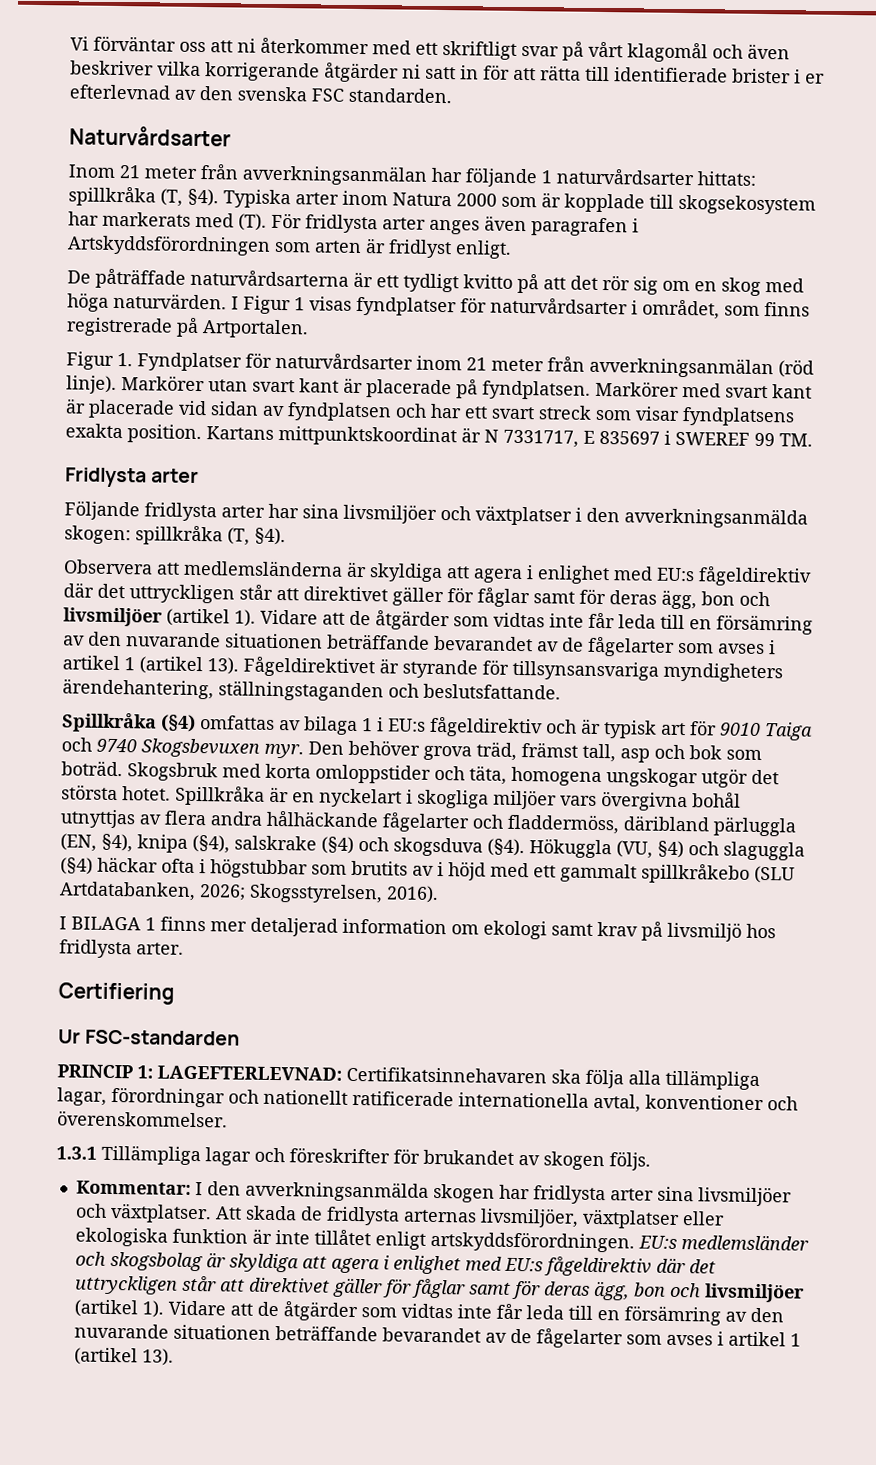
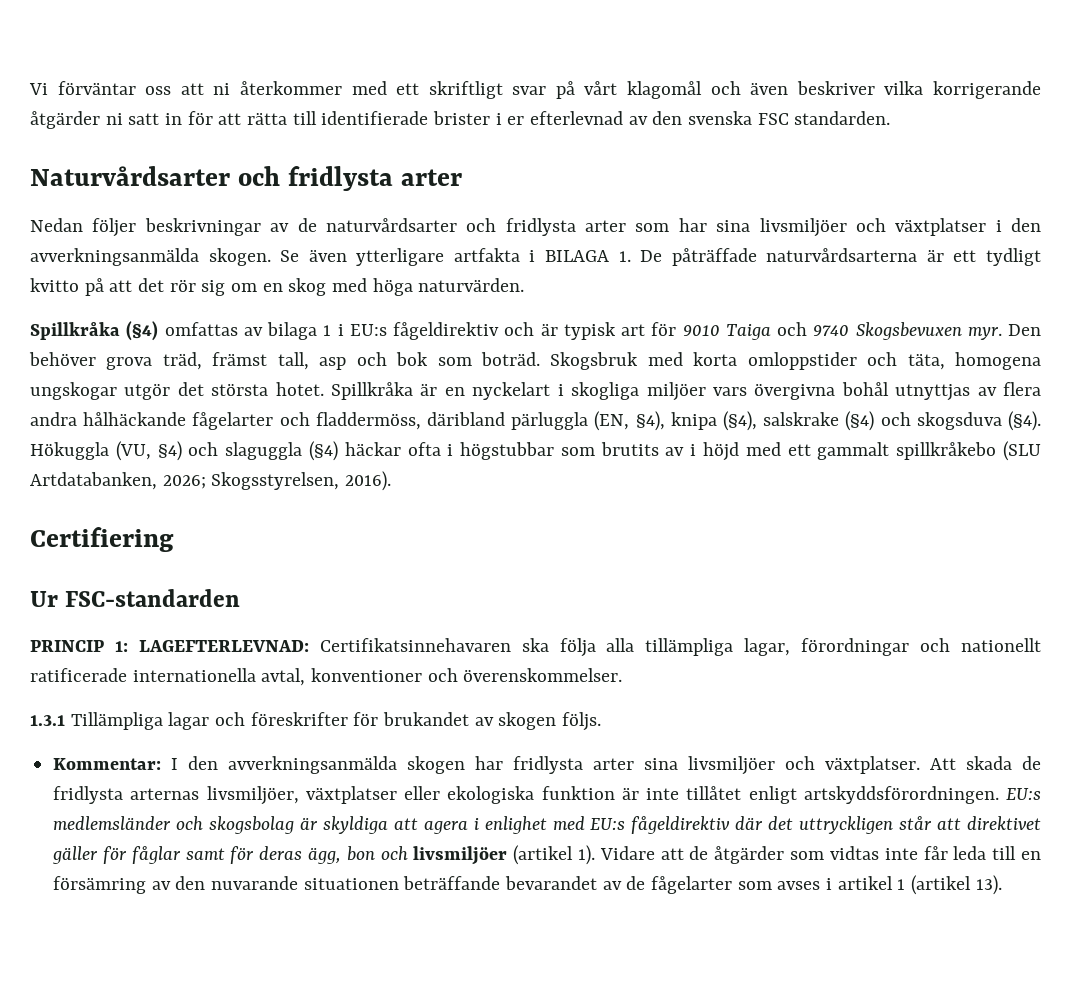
[68,164,756,188] [68,186,816,215] [68,211,639,237] [67,234,512,259] // Inom 21 meter från avverkningsanmälan har följande 1 naturvårdsarter hittats: spillkråka (T, §4). Typiska arter inom Natura 2000 som är kopplade till skogsekosystem har markerats med (T). För fridlysta arter anges även paragrafen i Artskyddsförordningen som arten är fridlyst enligt. // -> [237,166,462,191] [30,218,1041,237] [30,248,631,266] och fridlysta arter // Nedan följer beskrivningar av de naturvårdsarter och fridlysta arter som har sina livsmiljöer och växtplatser i den avverkningsanmälda skogen. Se även ytterligare artfakta i BILAGA 1.
[231,295,810,320] [66,317,309,339] [66,351,814,379] [66,375,812,400] [65,398,795,427] [65,423,813,448] [65,467,200,488] [64,500,808,529] [64,525,286,546] [63,559,812,587] [63,582,770,610] [63,607,813,635] [63,631,776,657] [62,655,783,683] [62,678,561,702] I Figur 1 visas fyndplatser för naturvårdsarter i området, som finns registrerade på Artportalen. // Figur 1. Fyndplatser för naturvårdsarter inom 21 meter från avverkningsanmälan (röd linje). Markörer utan svart kant är placerade på fyndplatsen. Markörer med svart kant är placerade vid sidan av fyndplatsen och har ett svart streck som visar fyndplatsens exakta position. Kartans mittpunktskoordinat är N 7331717, E 835697 i SWEREF 99 TM. // Fridlysta arter // Följande fridlysta arter har sina livsmiljöer och växtplatser i den avverkningsanmälda skogen: spillkråka (T, §4). // Observera att medlemsländerna är skyldiga att agera i enlighet med EU:s fågeldirektiv där det uttryckligen står att direktivet gäller för fåglar samt för deras ägg, bon och livsmiljöer (artikel 1). Vidare att de åtgärder som vidtas inte får leda till en försämring av den nuvarande situationen beträffande bevarandet av de fågelarter som avses i artikel 1 (artikel 13). Fågeldirektivet är styrande för tillsynsansvariga myndigheters ärendehantering, ställningstaganden och beslutsfattande. -> (525, 285) none
[59,916,776,942] [59,939,184,959] // I BILAGA 1 finns mer detaljerad information om ekologi samt krav på livsmiljö hos fridlysta arter. -> (392, 481) none

